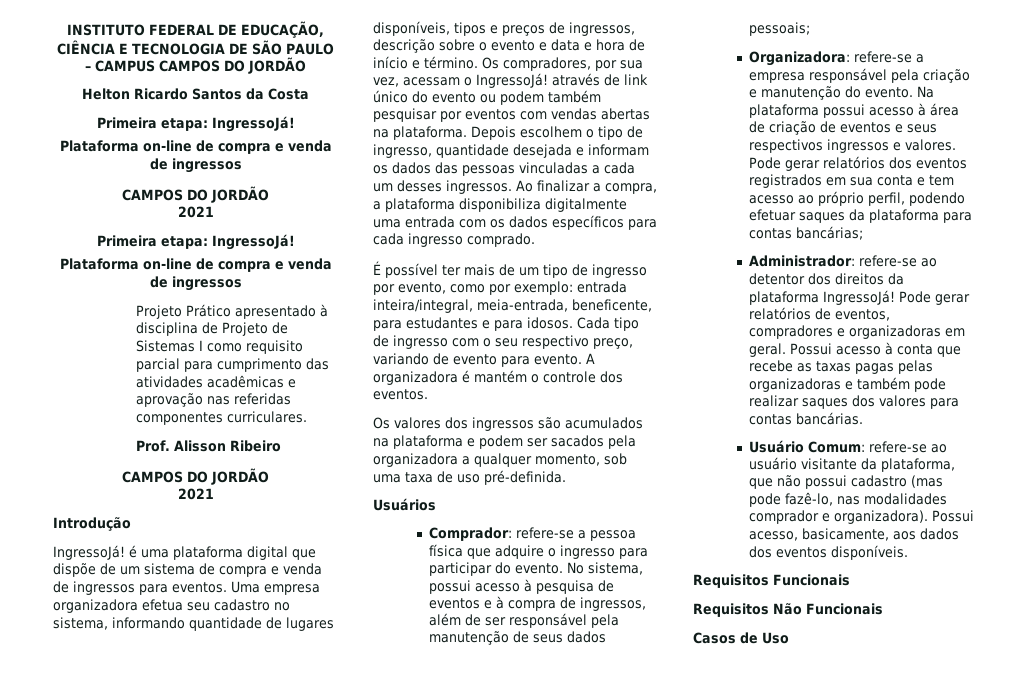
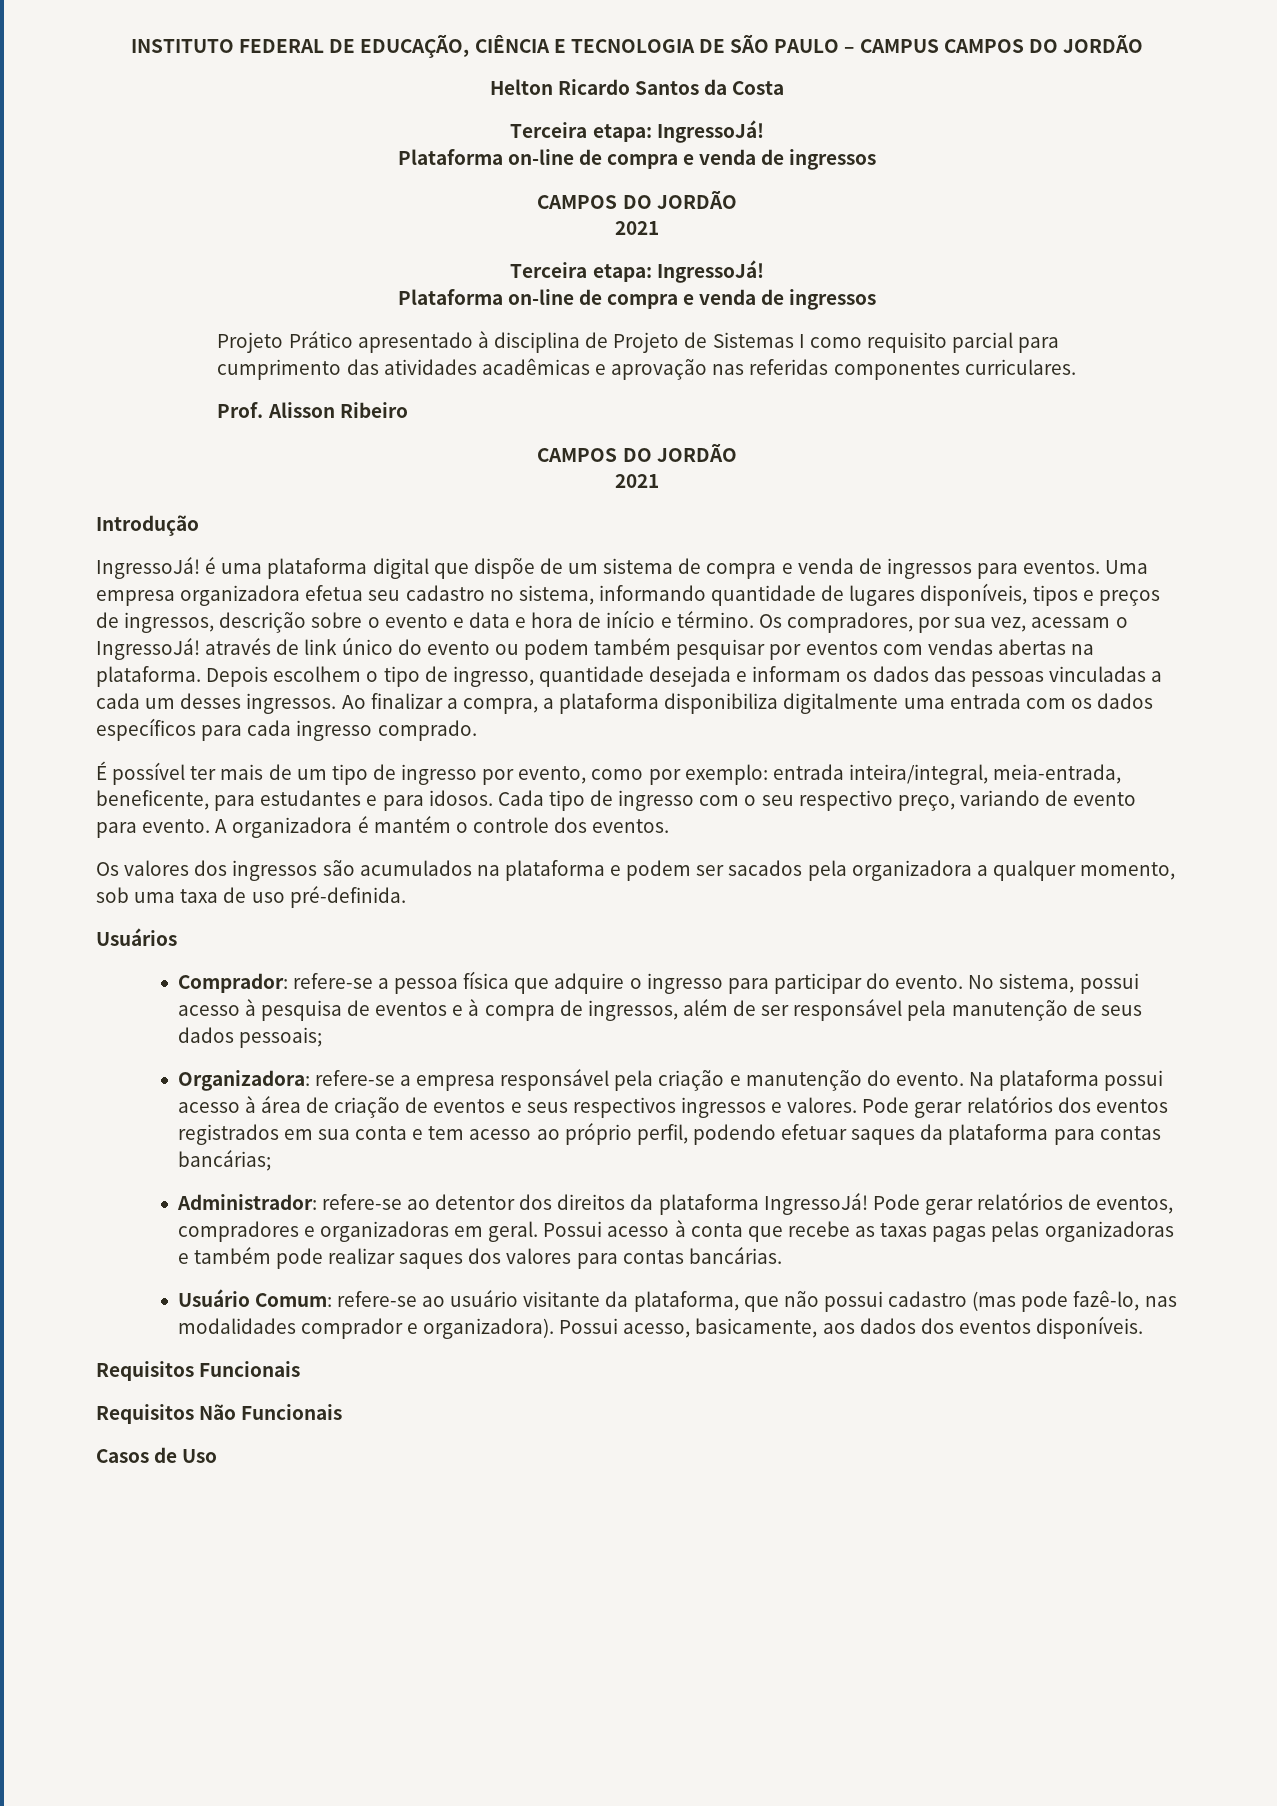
[96,117,157,129] Primeira -> [510,122,588,138] Terceira
[96,235,157,247] Primeira -> [510,262,588,278] Terceira

